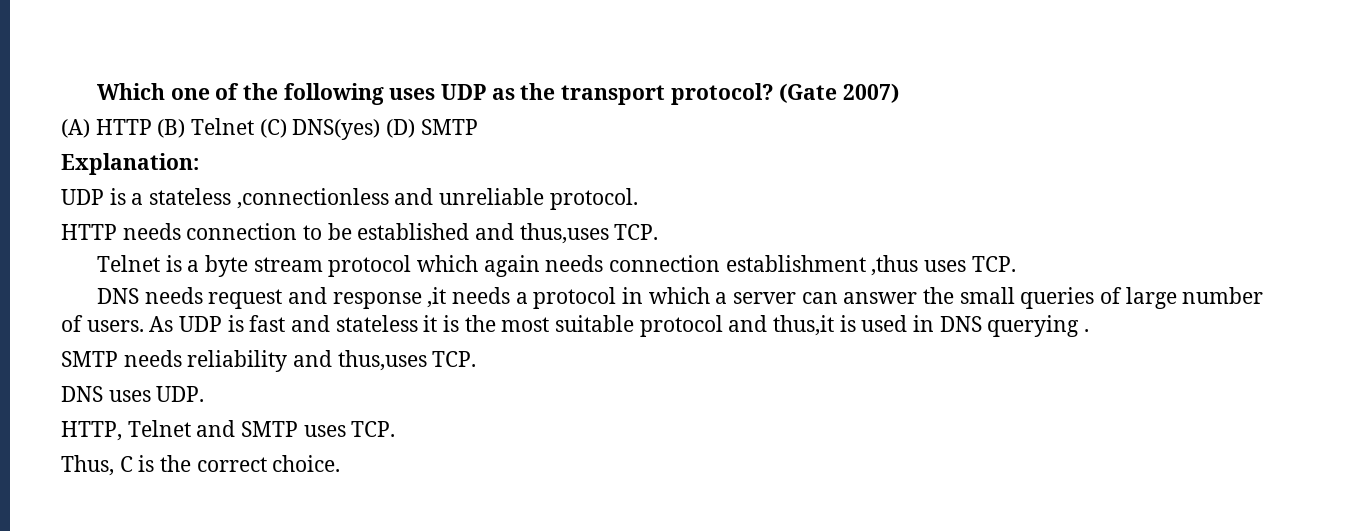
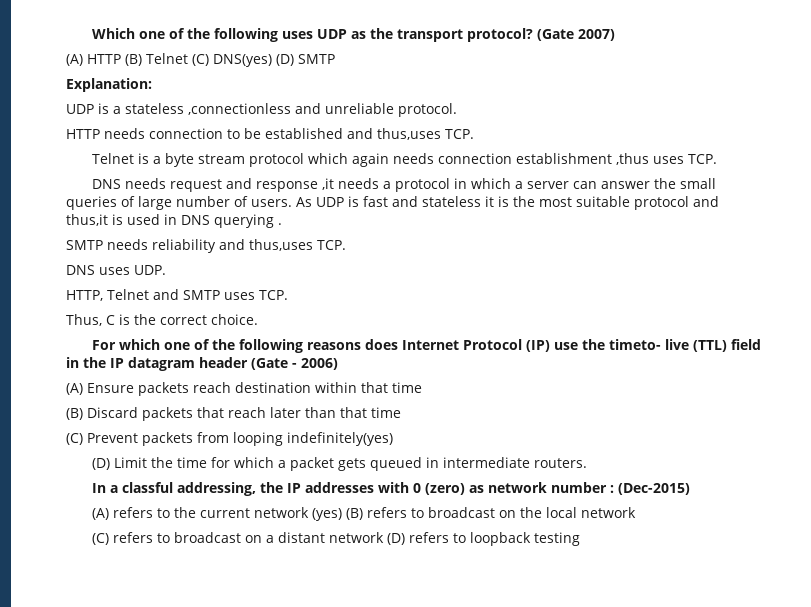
(341, 463) none -> [91,339,761,353] [66,357,338,371] [66,382,422,396] [66,407,401,421] [66,432,393,446] [91,457,587,471] [91,482,690,496] [91,507,636,521] [91,532,580,546] // For which one of the following reasons does Internet Protocol (IP) use the timeto- live (TTL) field in the IP datagram header (Gate - 2006) // (A) Ensure packets reach destination within that time // (B) Discard packets that reach later than that time // (C) Prevent packets from looping indefinitely(yes) // (D) Limit the time for which a packet gets queued in intermediate routers. // In a classful addressing, the IP addresses with 0 (zero) as network number : (Dec-2015) // (A) refers to the current network (yes) (B) refers to broadcast on the local network // (C) refers to broadcast on a distant network (D) refers to loopback testing

